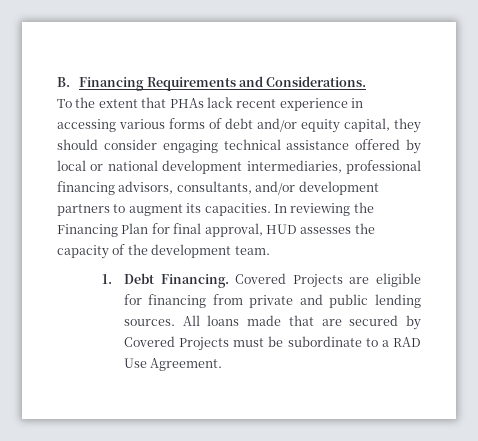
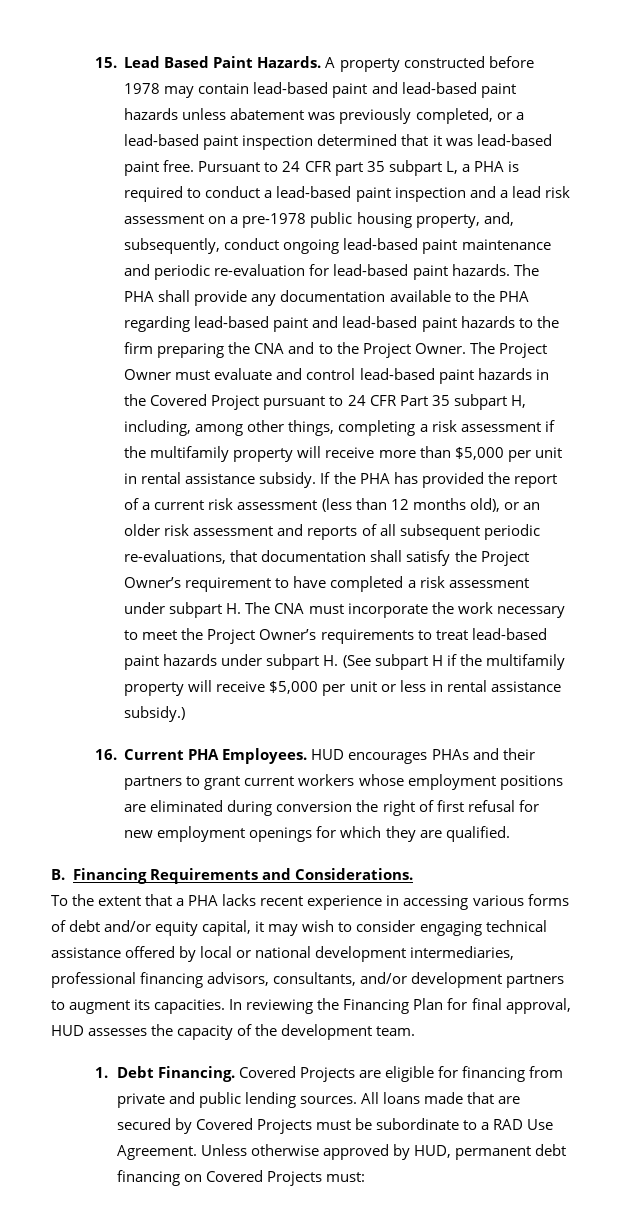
(57, 82) none -> [94,56,534,72] [124,82,516,98] [124,108,524,124] [124,134,552,150] [124,160,519,176] [124,186,570,202] [124,212,514,228] [124,238,551,254] [124,264,539,280] [124,290,529,306] [124,316,559,332] [124,342,547,358] [124,368,549,384] [124,394,526,410] [124,420,555,436] [124,446,562,462] [124,472,557,488] [124,498,540,512] [124,524,540,540] [124,550,529,566] [124,576,529,592] [124,602,565,618] [124,628,547,644] [124,654,565,670] [124,680,561,696] [124,706,186,722] [94,748,535,764] [124,774,563,790] [124,800,539,816] [124,826,510,842] 15. Lead Based Paint Hazards. A property constructed before 1978 may contain lead-based paint and lead-based paint hazards unless abatement was previously completed, or a lead-based paint inspection determined that it was lead-based paint free. Pursuant to 24 CFR part 35 subpart L, a PHA is required to conduct a lead-based paint inspection and a lead risk assessment on a pre-1978 public housing property, and, subsequently, conduct ongoing lead-based paint maintenance and periodic re-evaluation for lead-based paint hazards. The PHA shall provide any documentation available to the PHA regarding lead-based paint and lead-based paint hazards to the firm preparing the CNA and to the Project Owner. The Project Owner must evaluate and control lead-based paint hazards in the Covered Project pursuant to 24 CFR Part 35 subpart H, including, among other things, completing a risk assessment if the multifamily property will receive more than $5,000 per unit in rental assistance subsidy. If the PHA has provided the report of a current risk assessment (less than 12 months old), or an older risk assessment and reports of all subsequent periodic re-evaluations, that documentation shall satisfy the Project Owner’s requirement to have completed a risk assessment under subpart H. The CNA must incorporate the work necessary to meet the Project Owner’s requirements to treat lead-based paint hazards under subpart H. (See subpart H if the multifamily property will receive $5,000 per unit or less in rental assistance subsidy.) // 16. Current PHA Employees. HUD encourages PHAs and their partners to grant current workers whose employment positions are eliminated during conversion the right of first refusal for new employment openings for which they are qualified. //
[169,97,233,108] PHAs lack -> [176,894,257,906] a PHA lacks
[394,118,421,133] [57,139,98,150] they should -> [255,920,353,936] it may wish to
(223, 364) none -> [200,1144,567,1160] [116,1170,365,1186] Unless otherwise approved by HUD, permanent debt financing on Covered Projects must:

